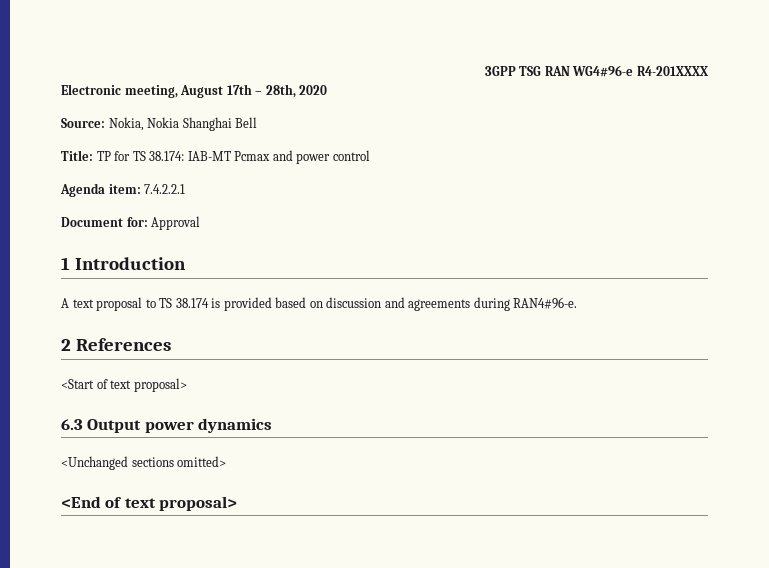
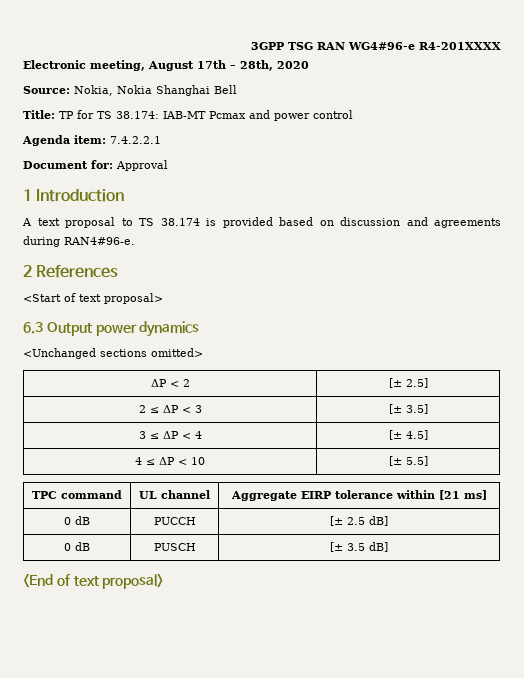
(227, 461) none -> [150,378,190,387] [388,378,428,388] [138,404,202,413] [388,404,428,414] [138,430,202,439] [388,430,428,440] [135,456,205,465] [388,456,428,466] [31,490,122,499] [139,490,210,499] [230,490,487,501] [64,516,90,525] [153,517,196,525] [330,516,388,526] [64,542,90,551] [153,543,196,551] [330,542,388,552] // ΔP < 2 | [± 2.5] // 2 ≤ ΔP < 3 | [± 3.5] // 3 ≤ ΔP < 4 | [± 4.5] // 4 ≤ ΔP < 10 | [± 5.5] // TPC command | UL channel | Aggregate EIRP tolerance within [21 ms] // 0 dB | PUCCH | [± 2.5 dB] // 0 dB | PUSCH | [± 3.5 dB]

